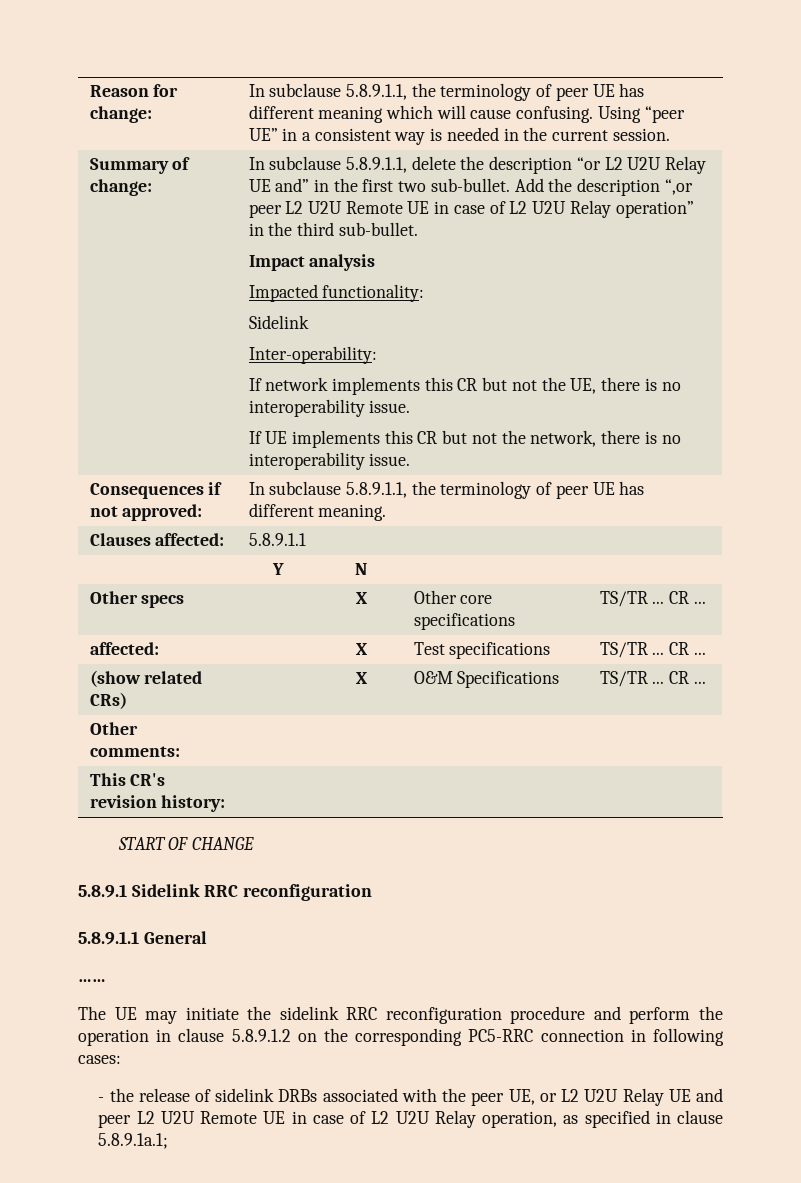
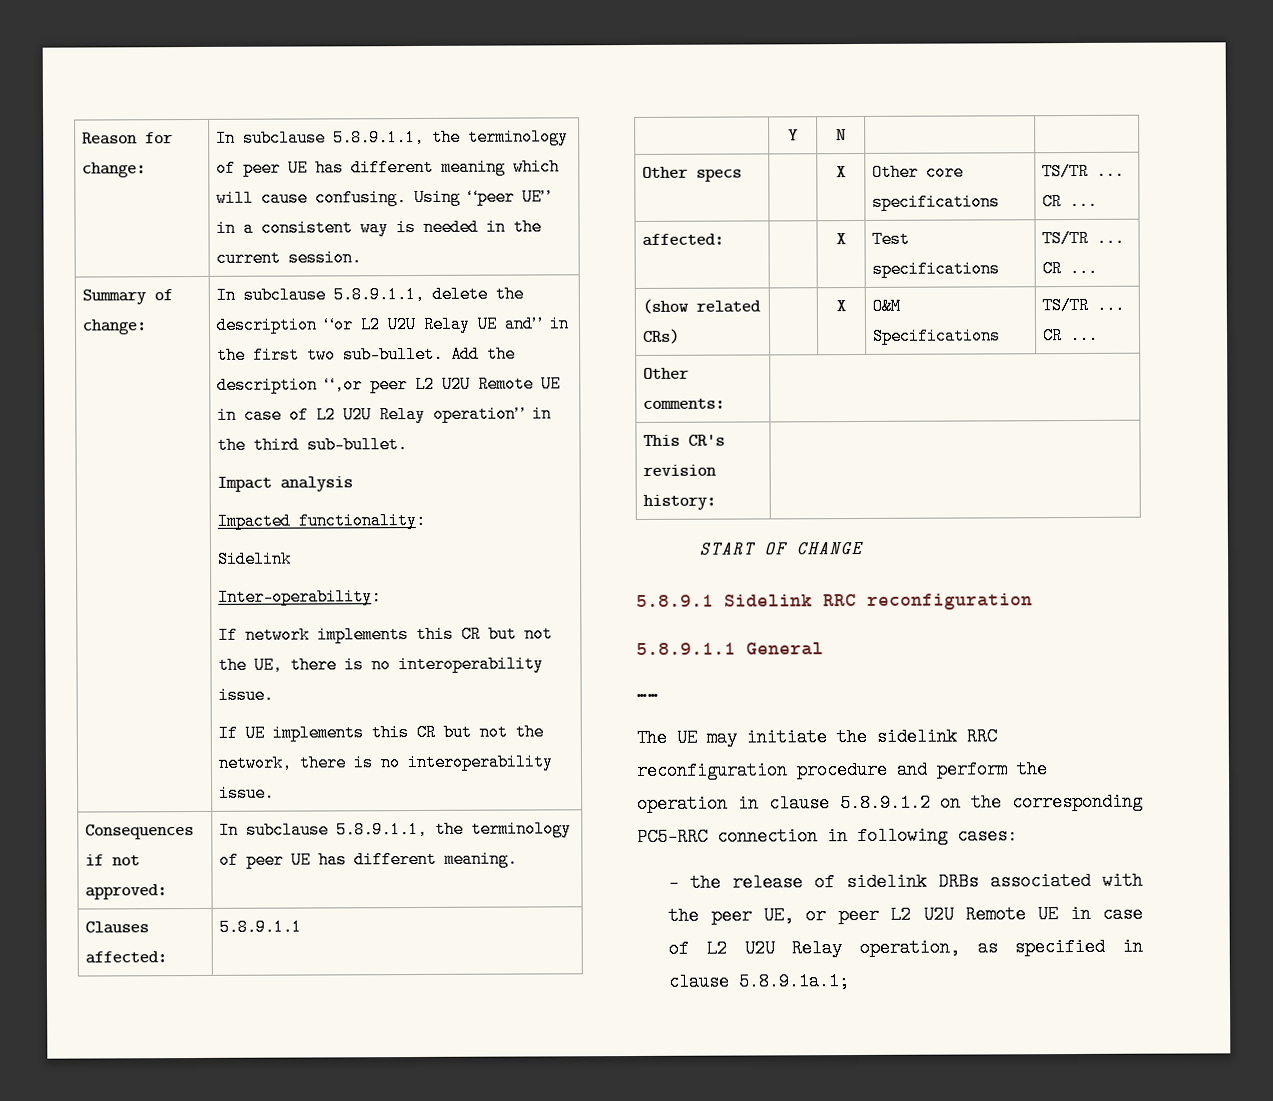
[561,1088,724,1106] L2 U2U Relay UE and -> (827, 915) none

